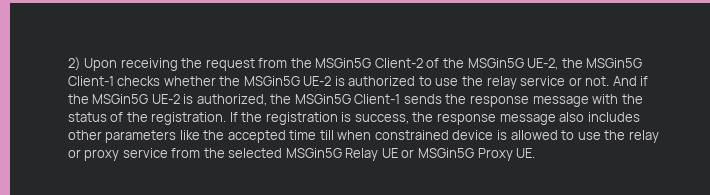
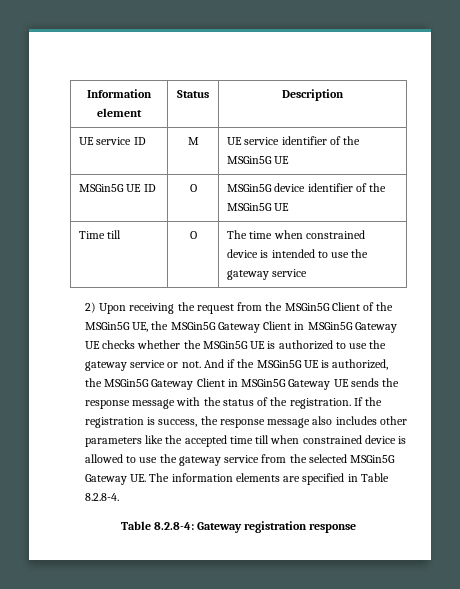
(67, 64) none -> [87,89,152,98] [97,108,142,117] [177,90,209,98] [282,89,344,101] [79,137,146,145] [187,137,199,145] [227,136,361,145] [227,156,290,164] [79,184,156,192] [189,184,197,192] [227,183,387,192] [227,203,290,211] [79,230,122,239] [189,231,197,239] [227,230,365,239] [227,249,369,258] [227,269,308,280] Information element | Status | Description // UE service ID | M | UE service identifier of the MSGin5G UE // MSGin5G UE ID | O | MSGin5G device identifier of the MSGin5G UE // Time till | O | The time when constrained device is intended to use the gateway service //
[374,58,643,70] [67,76,114,86] Client-2 of the MSGin5G UE-2, the MSGin5G Client-1 -> [331,302,394,311] [84,321,397,333] [84,341,100,349] Client of the MSGin5G UE, the MSGin5G Gateway Client in MSGin5G Gateway UE
[303,76,332,86] UE-2 -> [250,341,266,349] UE
[486,76,517,89] relay -> [84,361,127,371] gateway
[151,94,180,104] UE-2 -> [303,360,319,368] UE
[354,94,401,104] Client-1 -> [151,378,349,390] Gateway Client in MSGin5G Gateway UE
[628,130,659,143] [67,149,120,161] relay or proxy -> [178,456,221,466] gateway
[345,148,536,161] Relay UE or MSGin5G Proxy UE. -> [84,473,389,485] [84,493,119,501] [120,521,357,533] Gateway UE. The information elements are specified in Table 8.2.8-4. // Table 8.2.8-4: Gateway registration response

